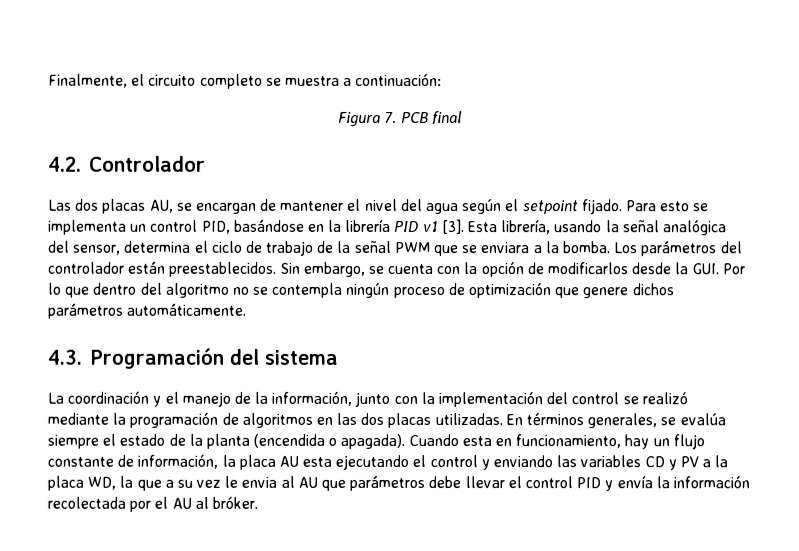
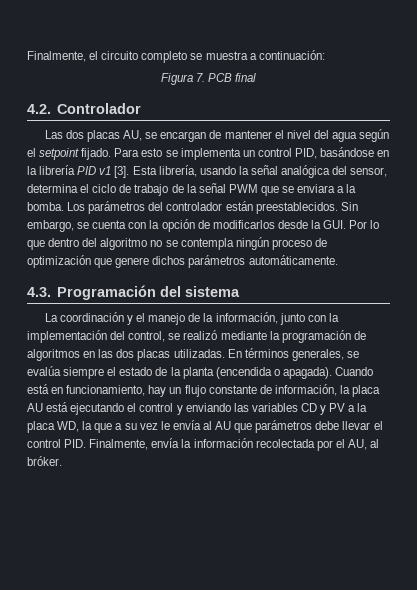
[571,392,620,405] control -> [128,331,166,342] control,
[461,436,492,447] esta -> [27,384,49,394] está
[302,456,333,467] esta -> [46,402,69,412] está
[241,476,278,488] envia -> [172,420,201,430] envía
[576,477,614,492] PID y -> [64,439,149,450] PID. Finalmente,
[171,497,192,509] AU -> [347,439,367,450] AU,

